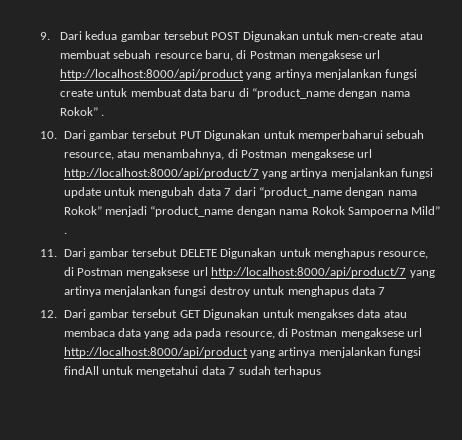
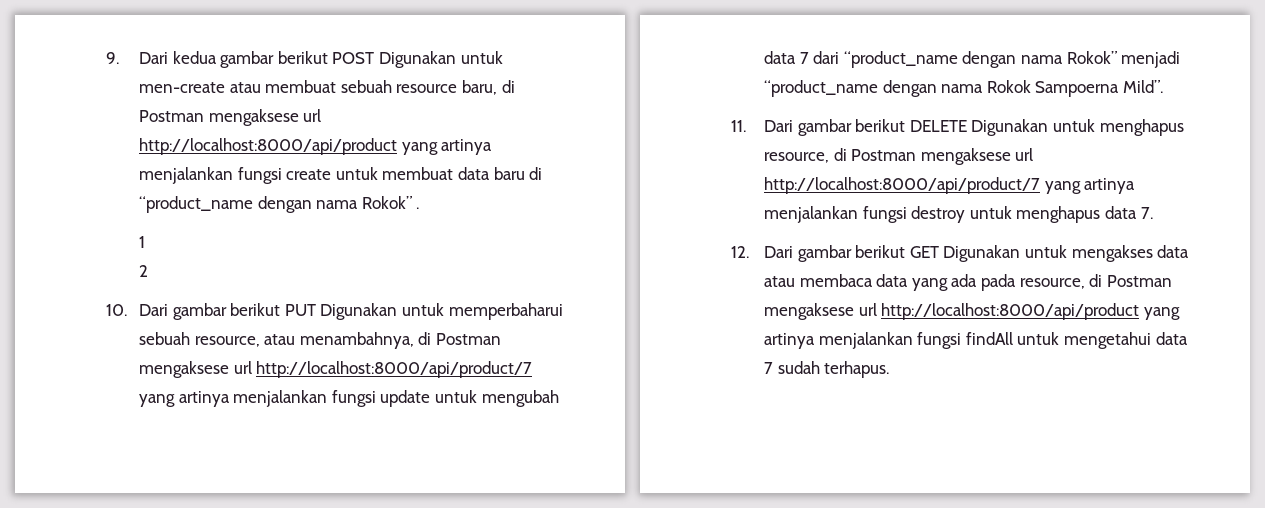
[163,31,209,40] tersebut -> [277,51,328,64] berikut
(105, 115) none -> [138,236,145,248] [138,265,148,277] // 1 // 2
[132,130,178,139] tersebut -> [230,303,281,316] berikut
[411,206,441,215] [63,232,67,234] Mild” . -> [1122,80,1163,93] Mild”.
[132,248,178,257] tersebut -> [855,119,906,132] berikut
[378,287,386,295] 7 -> [1140,207,1153,219] 7.
[132,309,178,318] tersebut -> [855,245,906,258] berikut
[273,366,321,377] terhapus -> [824,361,890,378] terhapus.

